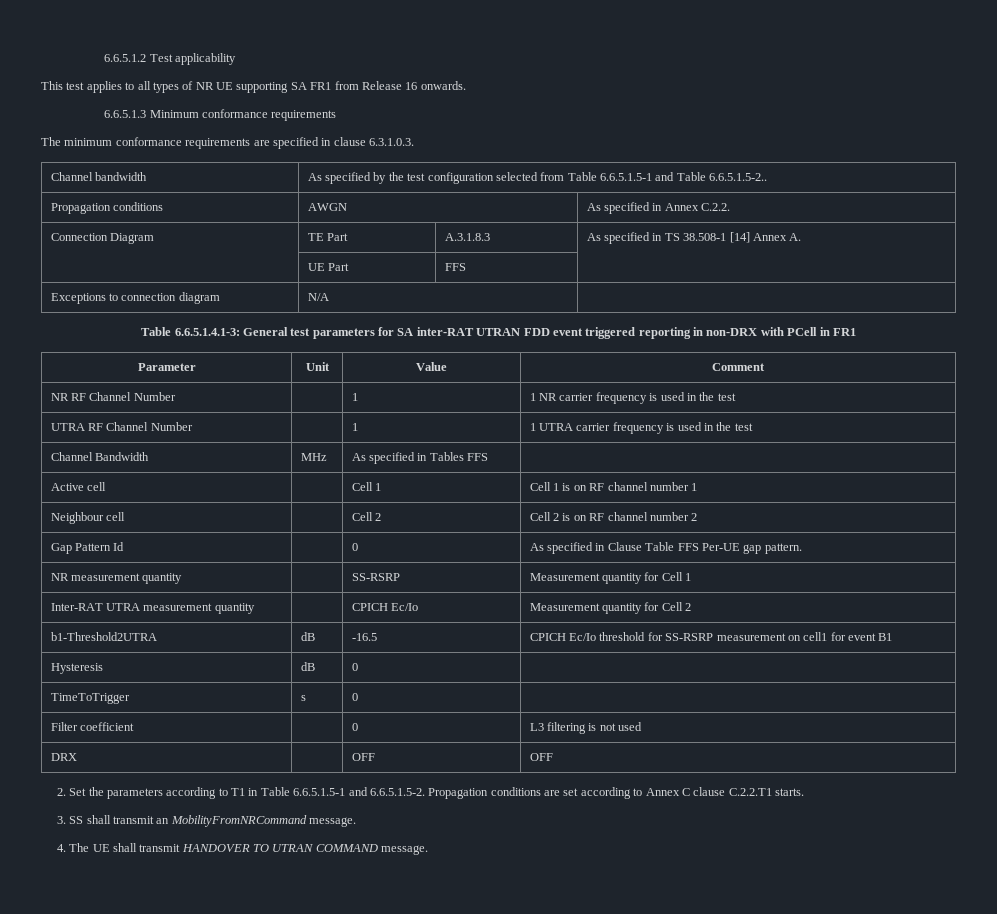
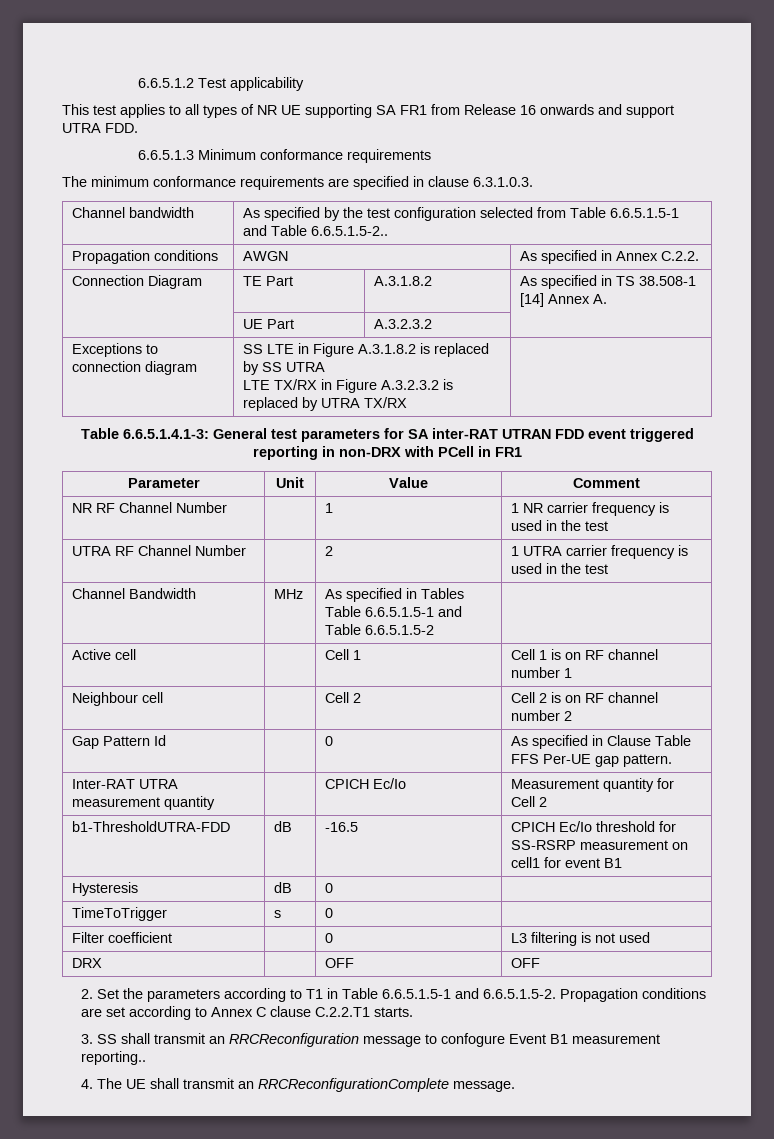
[420,81,466,90] onwards. -> [540,104,674,118] [62,123,138,133] onwards and support UTRA FDD.
[444,233,490,241] A.3.1.8.3 -> [374,276,433,286] A.3.1.8.2
[444,263,466,271] FFS -> [374,319,433,329] A.3.2.3.2
[307,293,329,301] N/A -> [243,343,490,357] [243,361,326,375] [243,379,454,393] [243,397,408,411] SS LTE in Figure A.3.1.8.2 is replaced by SS UTRA // LTE TX/RX in Figure A.3.2.3.2 is replaced by UTRA TX/RX
[351,423,358,431] 1 -> [325,546,334,556] 2
[467,453,489,461] FFS -> [325,606,463,617] [325,624,435,635] Table 6.6.5.1.5-1 and Table 6.6.5.1.5-2
[50,573,183,584] [351,573,400,581] [529,572,692,584] // NR measurement quantity | | SS-RSRP | Measurement quantity for Cell 1 -> (673, 760) none
[50,632,157,641] b1-Threshold2UTRA -> [72,821,231,832] b1-ThresholdUTRA-FDD
[170,815,357,827] MobilityFromNRCommand message. -> [229,1033,661,1047] [81,1051,147,1065] RRCReconfiguration message to confogure Event B1 measurement reporting..
[181,844,378,852] HANDOVER TO UTRAN COMMAND -> [238,1078,450,1092] an RRCReconfigurationComplete

